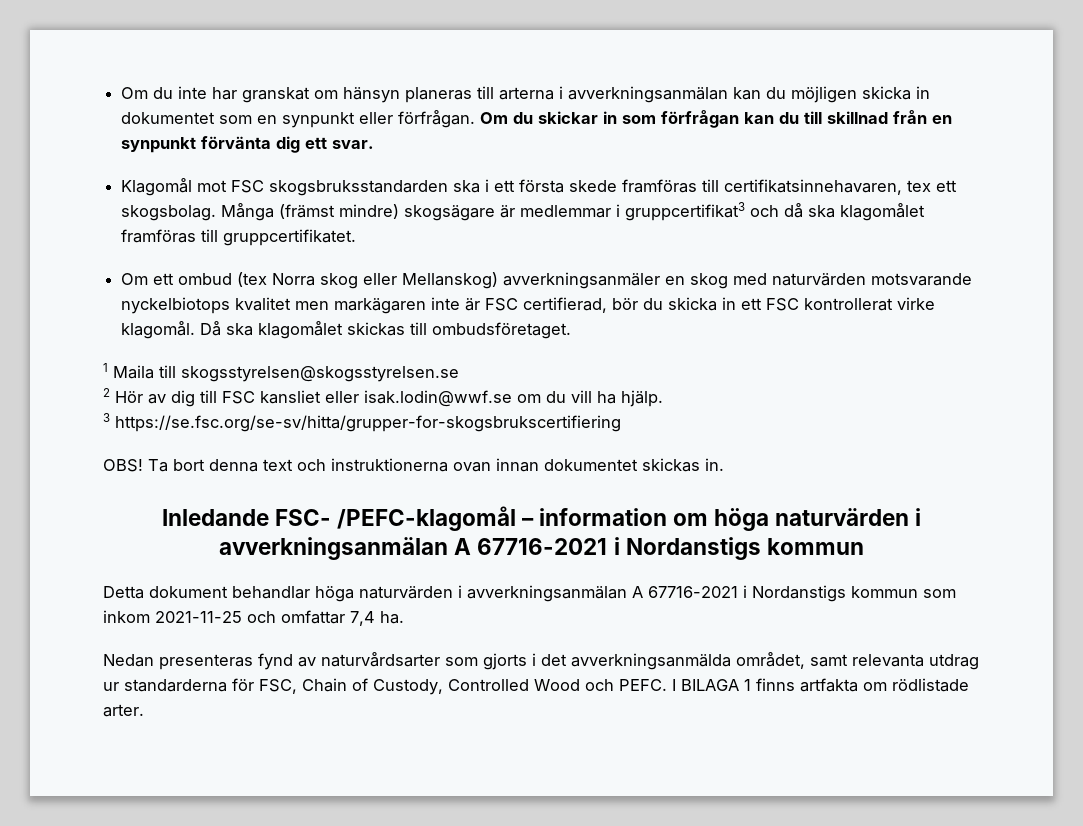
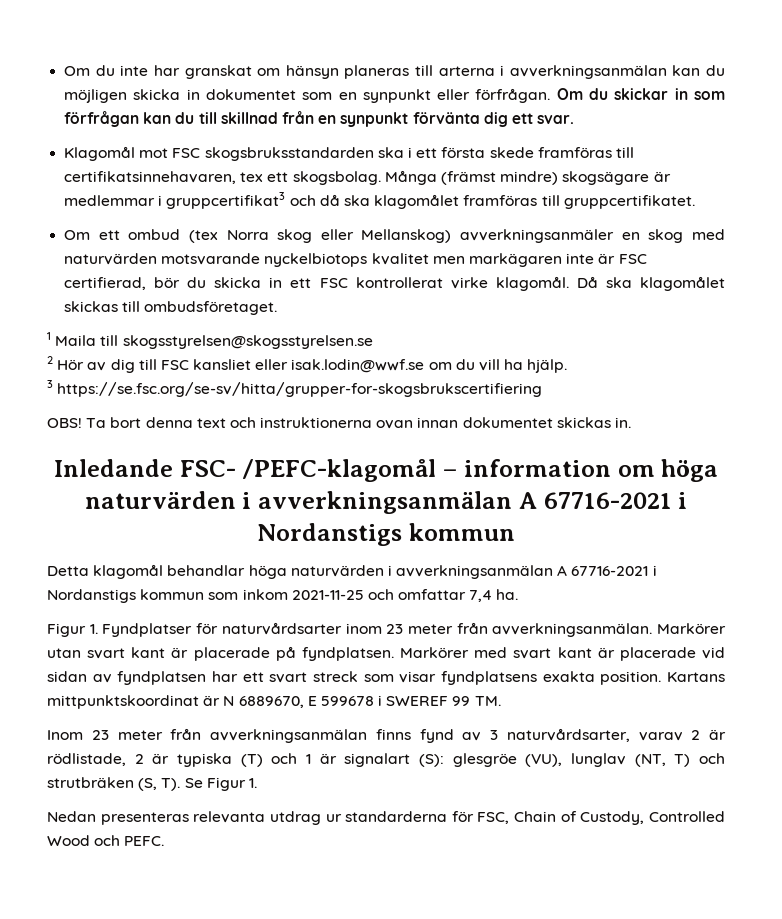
[149,586,228,598] dokument -> [93,564,164,579] klagomål
[103,652,848,670] Nedan presenteras fynd av naturvårdsarter som gjorts i det avverkningsanmälda området, samt -> [47,622,726,637] [47,646,725,661] [47,671,725,685] [47,695,501,709] [47,728,726,743] [47,753,725,767] [47,777,257,791] [47,811,189,825] Figur 1. Fyndplatser för naturvårdsarter inom 23 meter från avverkningsanmälan. Markörer utan svart kant är placerade på fyndplatsen. Markörer med svart kant är placerade vid sidan av fyndplatsen har ett svart streck som visar fyndplatsens exakta position. Kartans mittpunktskoordinat är N 6889670, E 599678 i SWEREF 99 TM. // Inom 23 meter från avverkningsanmälan finns fynd av 3 naturvårdsarter, varav 2 är rödlistade, 2 är typiska (T) och 1 är signalart (S): glesgröe (VU), lunglav (NT, T) och strutbräken (S, T). Se Figur 1. // Nedan presenteras
[672,678,969,692] [103,704,144,717] I BILAGA 1 finns artfakta om rödlistade arter. -> (165, 841) none

